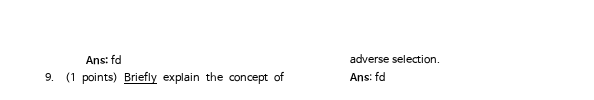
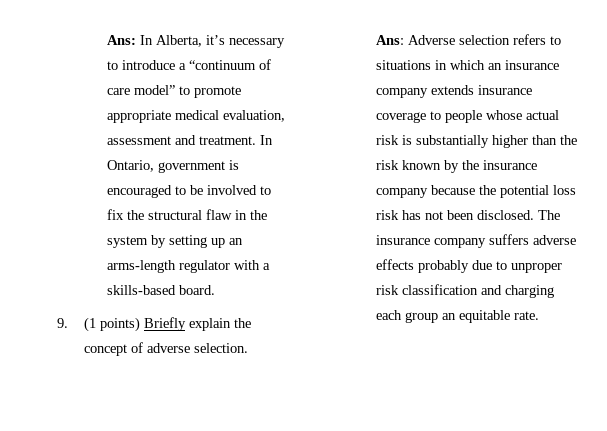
[84,54,121,65] Ans: fd -> [106,35,285,48] [106,59,271,70] [106,85,241,98] [106,110,285,123] [106,135,273,145] [106,160,239,173] [106,185,271,198] [106,209,267,220] [106,235,243,248] [106,260,270,273] [106,285,215,295] Ans: In Alberta, it’s necessary to introduce a “continuum of care model” to promote appropriate medical evaluation, assessment and treatment. In Ontario, government is encouraged to be involved to fix the structural flaw in the system by setting up an arms-length regulator with a skills-based board.
[375,71,386,81] fd -> [407,34,561,45] [375,60,559,70] [375,85,532,98] [375,110,559,123] [375,135,577,148] [375,160,537,173] [375,185,576,198] [375,210,560,220] [375,234,576,248] [375,259,562,273] [375,284,554,298] [375,310,539,323] Adverse selection refers to situations in which an insurance company extends insurance coverage to people whose actual risk is substantially higher than the risk known by the insurance company because the potential loss risk has not been disclosed. The insurance company suffers adverse effects probably due to unproper risk classification and charging each group an equitable rate.

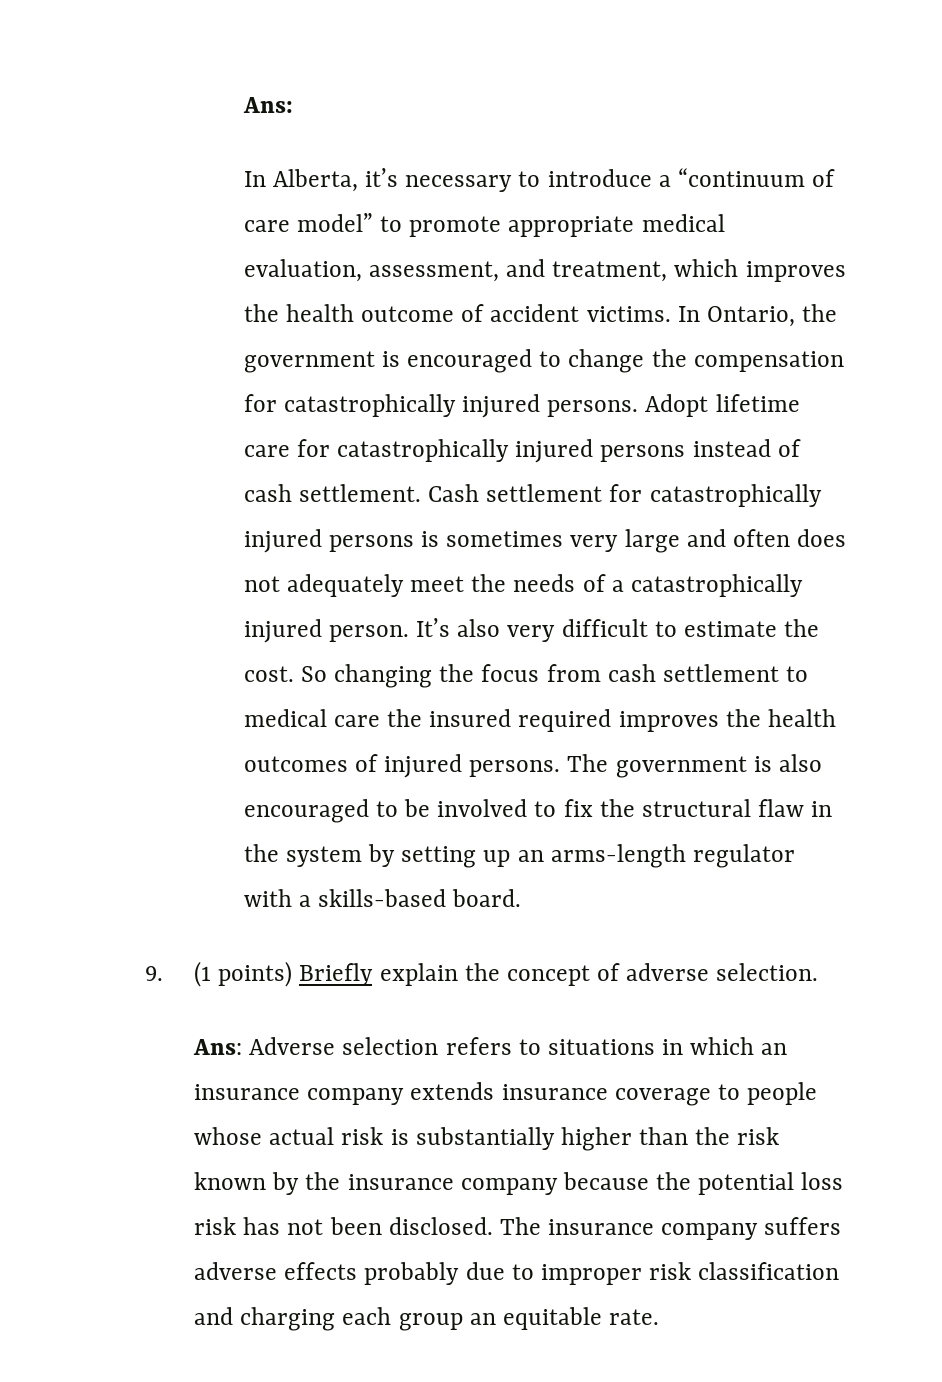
[106,35,136,45] Ans: -> [242,97,293,113] Ans: //
[106,135,256,145] assessment and treatment. -> [368,259,846,282] [243,304,671,322] assessment, and treatment, which improves the health outcome of accident victims.
(154, 166) none -> [801,304,837,322] the
(186, 190) none -> [568,349,844,373] [243,394,800,418] [243,439,801,463] [243,484,822,507] [243,529,846,553] [243,574,803,597] [243,618,819,643] [243,664,808,688] [243,709,836,732] [243,754,822,778] [243,799,398,823] change the compensation for catastrophically injured persons. Adopt lifetime care for catastrophically injured persons instead of cash settlement. Cash settlement for catastrophically injured persons is sometimes very large and often does not adequately meet the needs of a catastrophically injured person. It’s also very difficult to estimate the cost. So changing the focus from cash settlement to medical care the insured required improves the health outcomes of injured persons. The government is also encouraged to
[510,263,562,273] unproper -> [540,1264,642,1285] improper

